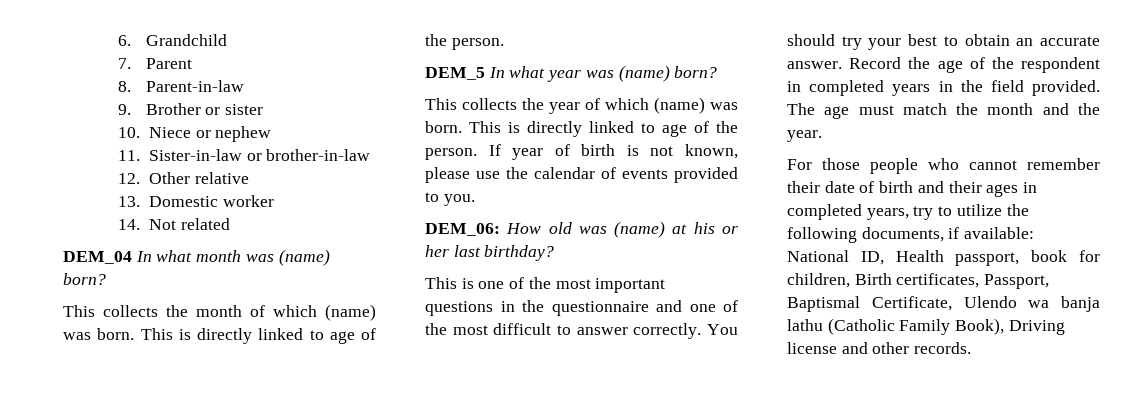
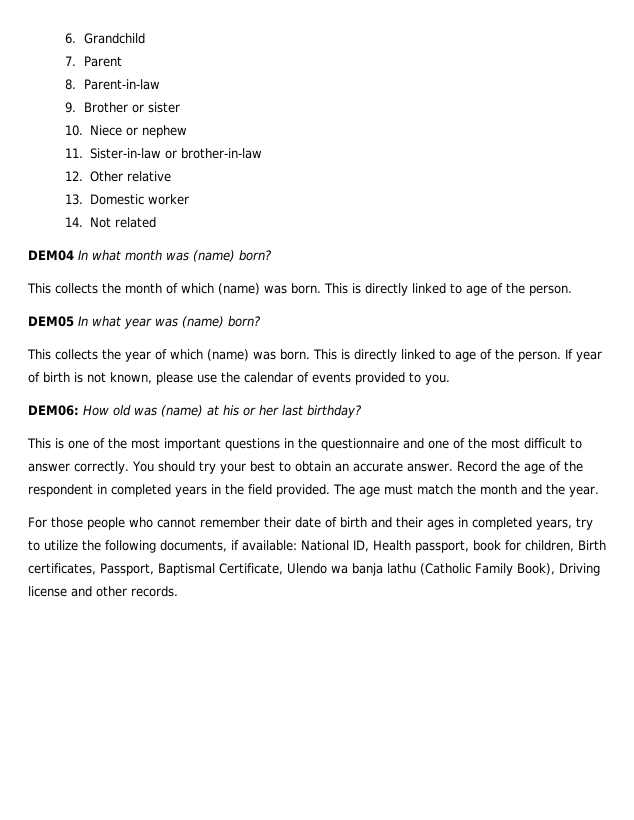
[63,251,132,264] DEM_04 -> [28,250,74,261] DEM04
[425,67,485,80] DEM_5 -> [28,316,74,327] DEM05
[425,223,500,236] DEM_06: -> [28,405,79,416] DEM06:

